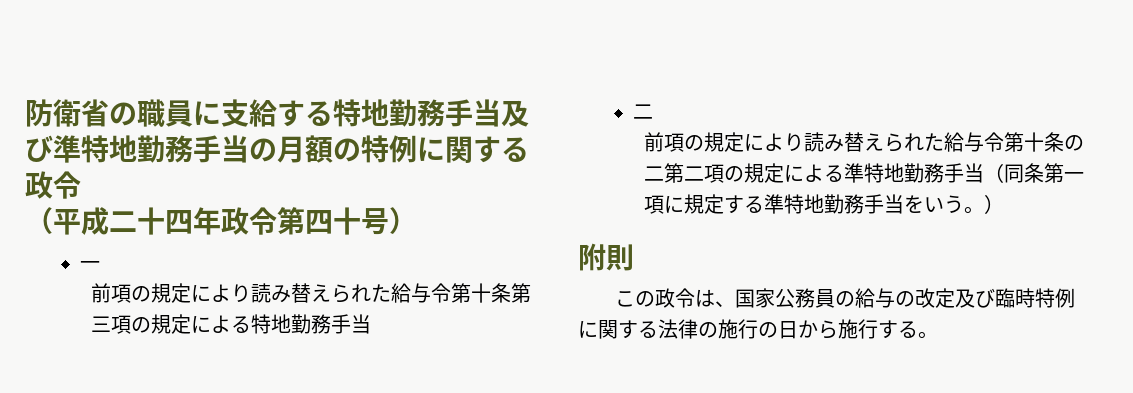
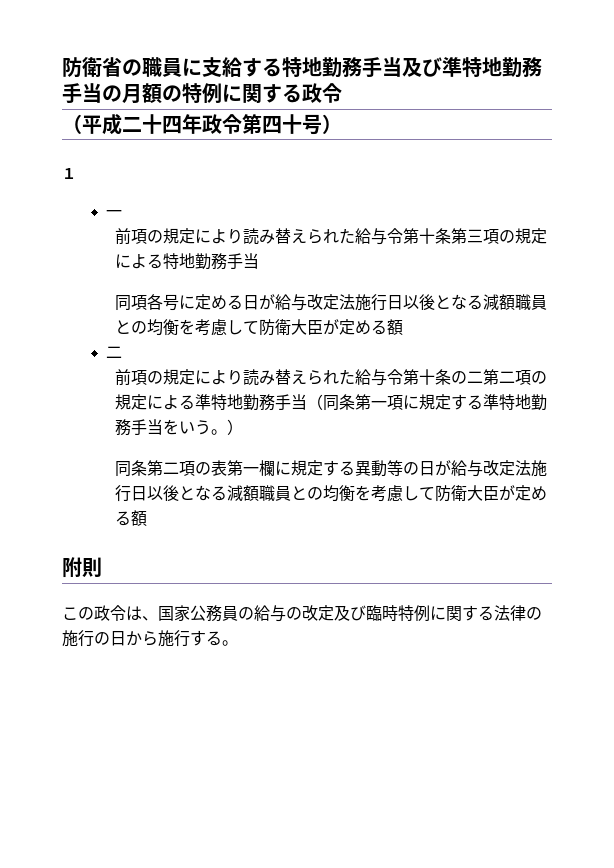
(417, 220) none -> [62,168,76,179] // １
(371, 324) none -> [114,294,547,311] [114,319,403,336] // 同項各号に定める日が給与改定法施行日以後となる減額職員との均衡を考慮して防衛大臣が定める額
(1004, 204) none -> [114,460,547,477] [114,485,547,502] [114,510,147,526] // 同条第二項の表第一欄に規定する異動等の日が給与改定法施行日以後となる減額職員との均衡を考慮して防衛大臣が定める額

